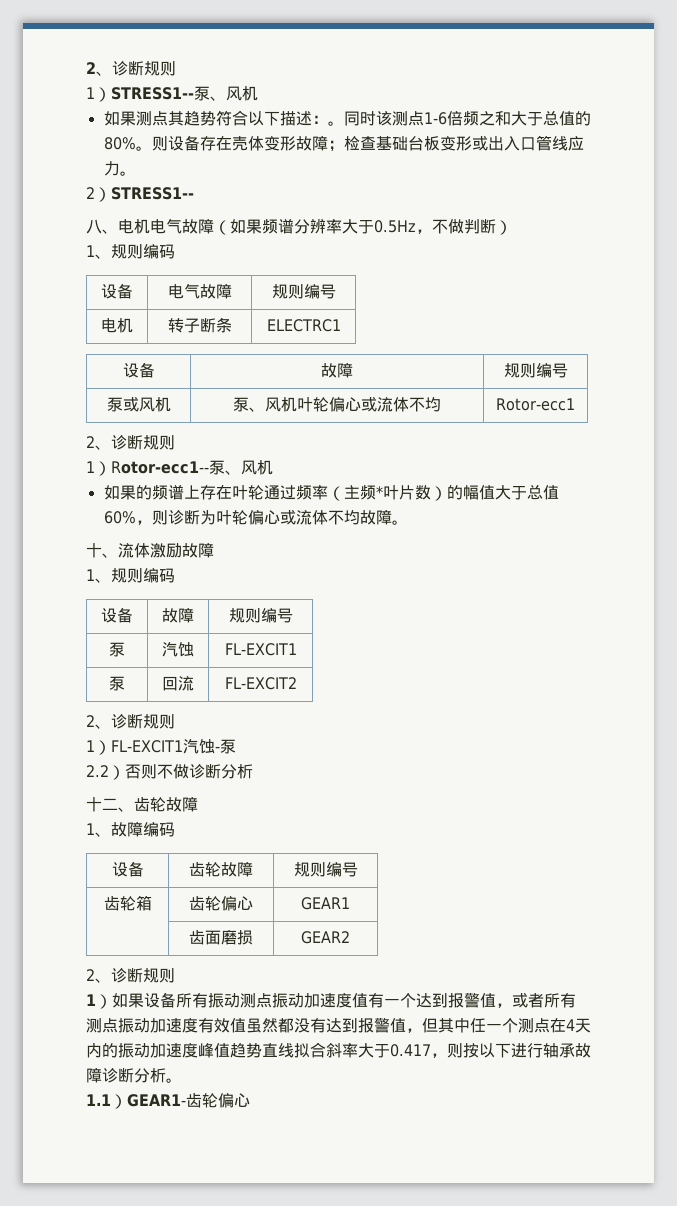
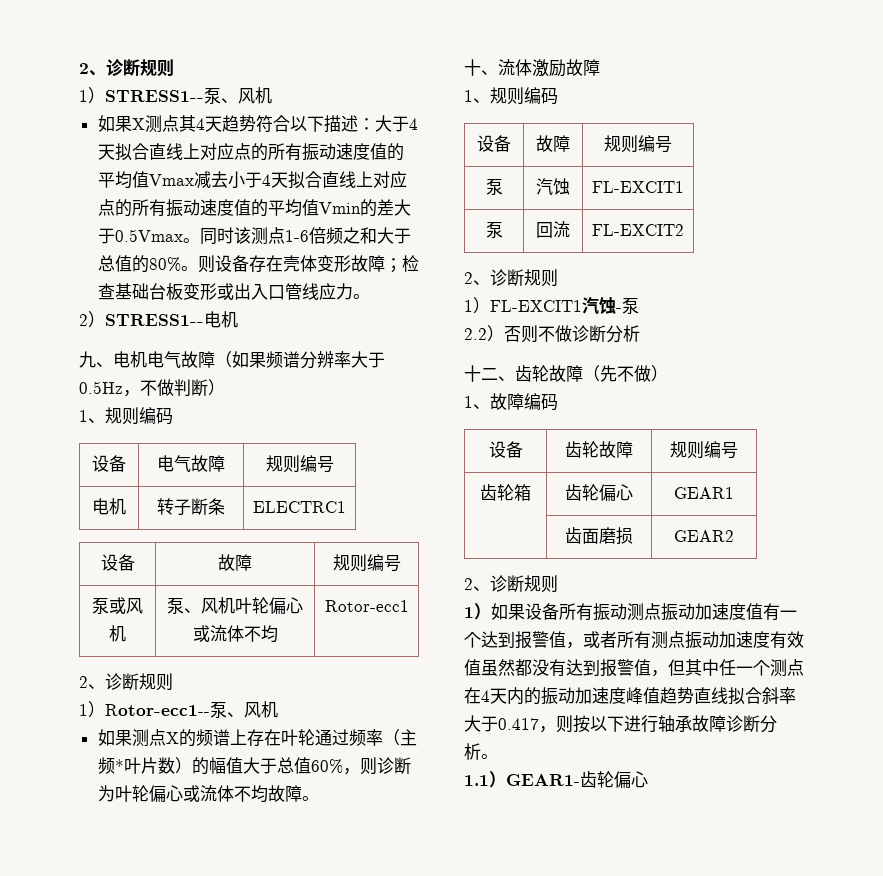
[135,111,184,126] 测点其 -> [131,115,222,133] X测点其4天
(328, 119) none -> [374,115,418,132] [97,143,404,161] [97,171,407,189] [97,199,411,217] [97,228,183,244] 大于4天拟合直线上对应点的所有振动速度值的平均值Vmax减去小于4天拟合直线上对应点的所有振动速度值的平均值Vmin的差大于0.5Vmax
[86,219,102,234] // 八 -> [204,311,238,328] [79,351,96,368] 电机 // 九
(136, 492) none -> [131,729,179,747] 测点X
(198, 804) none -> [583,365,668,382] （先不做）

